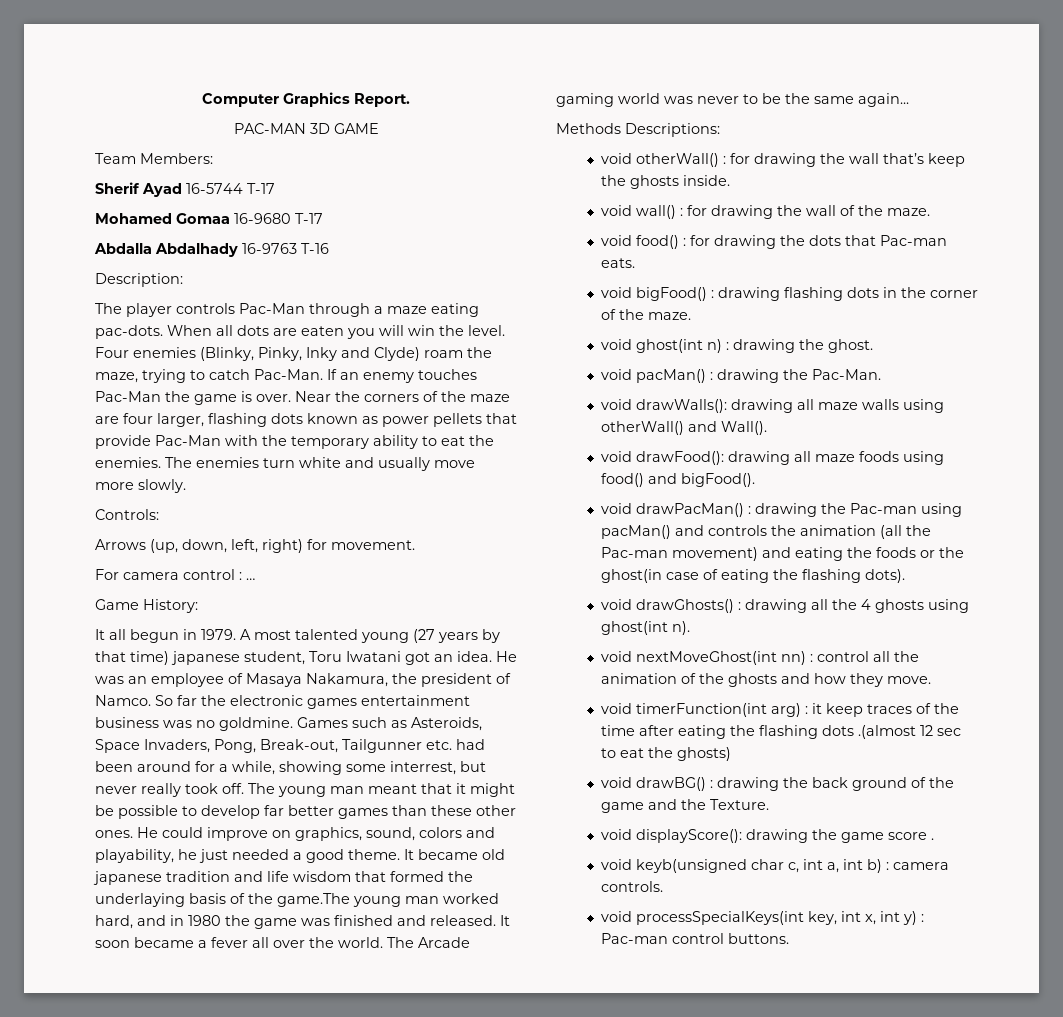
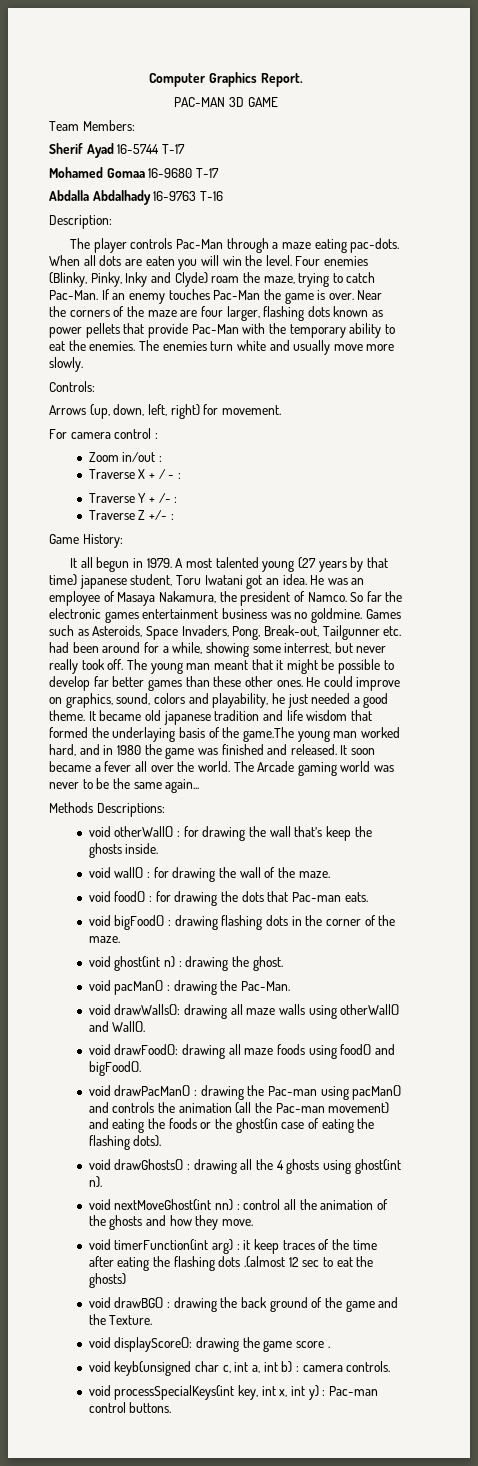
[246,578,255,580] … -> [88,452,163,462] [88,469,181,479] [88,493,178,503] [88,510,174,520] // Zoom in/out : // Traverse X + / - : // Traverse Y + /- : // Traverse Z +/- :

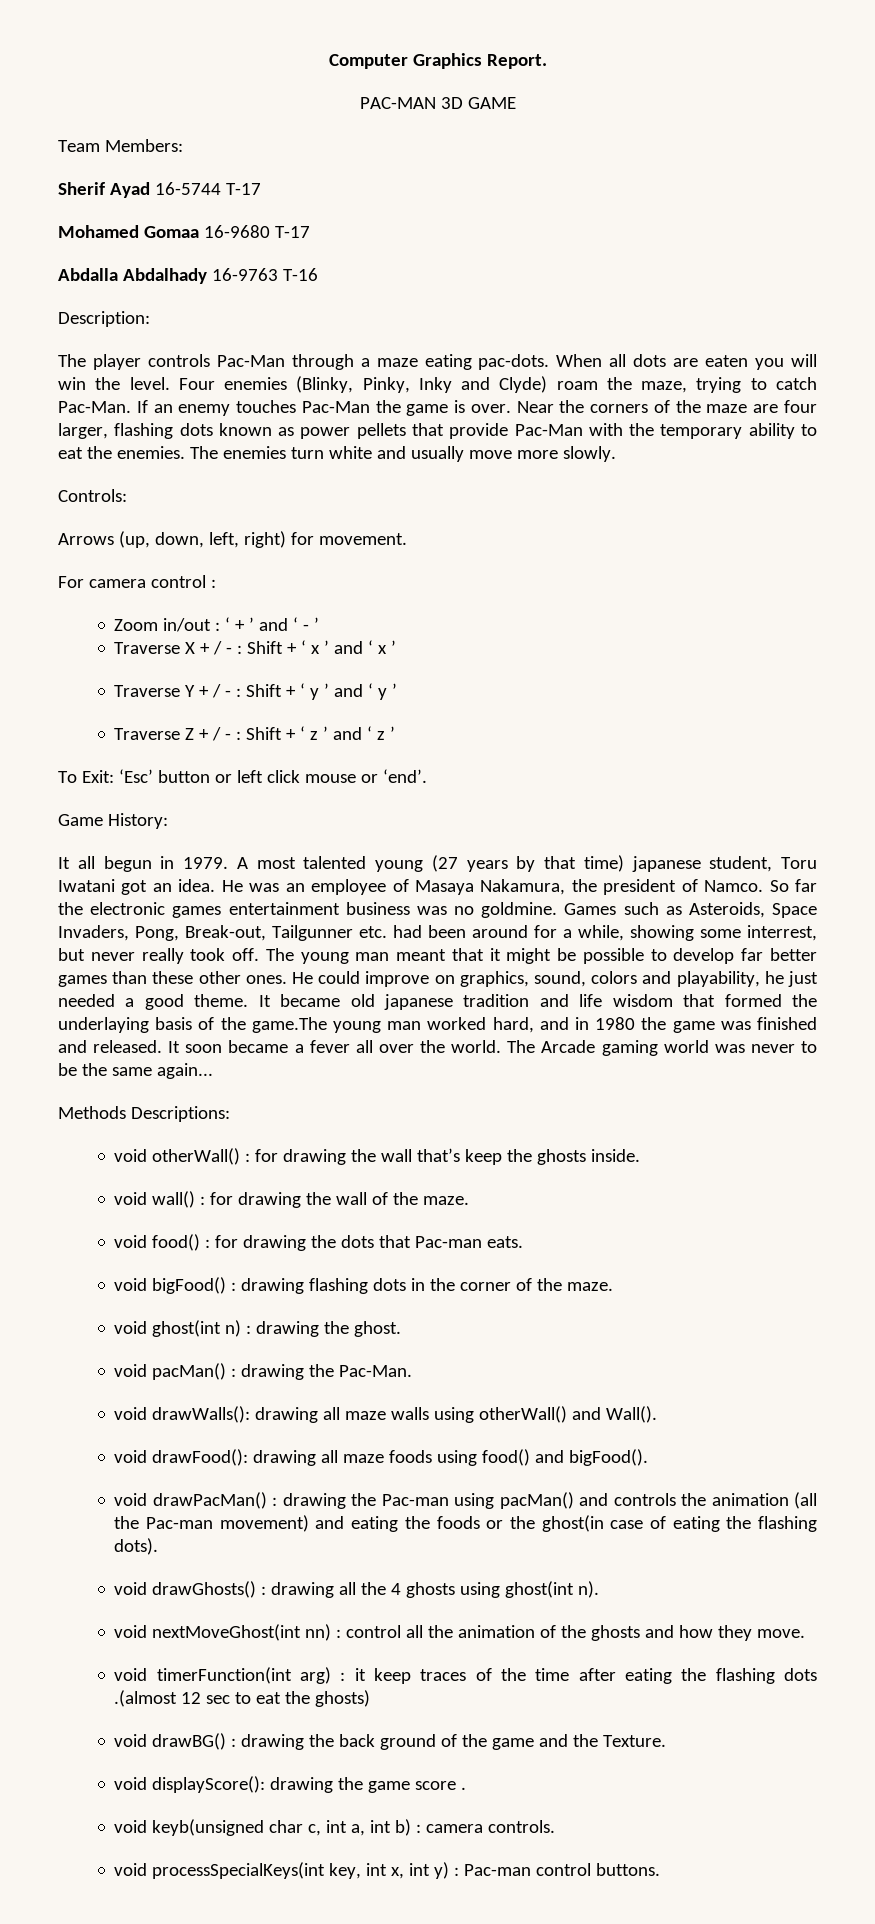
(163, 459) none -> [225,617,320,631] ‘ + ’ and ‘ - ’
(181, 476) none -> [247,640,397,654] Shift + ‘ x ’ and ‘ x ’
[158,493,178,503] [88,510,174,520] /- : // Traverse Z +/- : -> [212,683,398,700] [114,726,396,741] [58,769,427,783] / - : Shift + ‘ y ’ and ‘ y ’ // Traverse Z + / - : Shift + ‘ z ’ and ‘ z ’ // To Exit: ‘Esc’ button or left click mouse or ‘end’.

